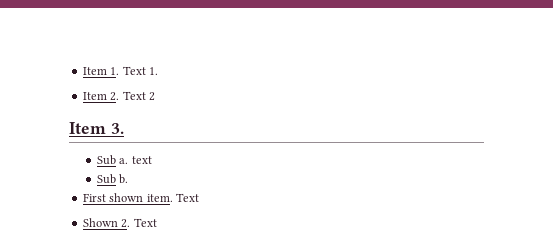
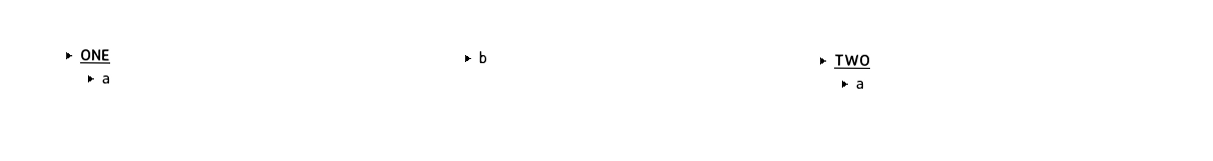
[82,66,158,75] [82,91,155,101] [69,122,124,134] [97,155,152,165] [97,174,129,184] [82,193,199,202] [82,218,157,228] Item 1. Text 1. // Item 2. Text 2 // Item 3. // Sub a. text // Sub b. // First shown item. Text // Shown 2. Text -> [80,49,112,61] [100,75,111,84] [478,51,488,64] [834,54,872,66] [854,80,865,89] ONE // a // b // TWO // a

